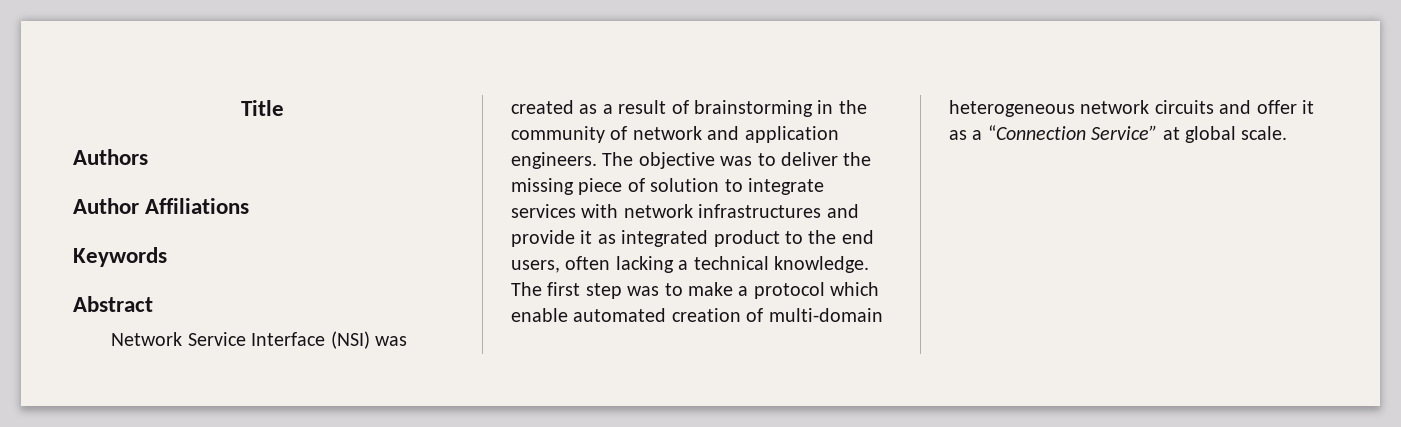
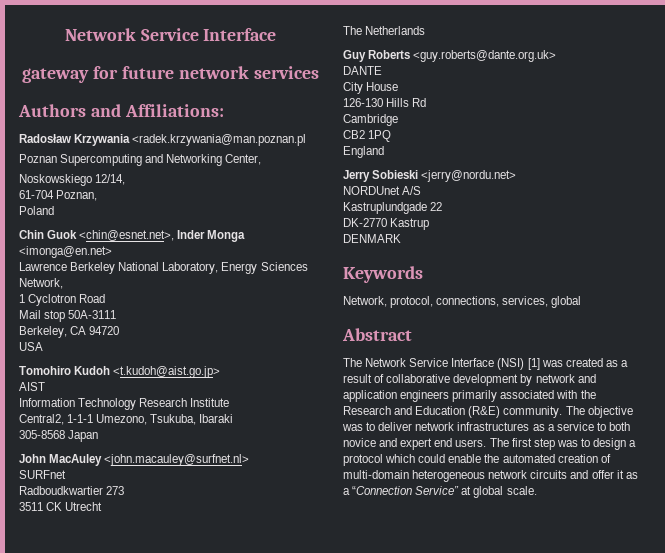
[241,100,284,116] [73,149,148,165] [73,198,250,214] [73,247,167,267] Title // Authors // Author Affiliations // Keywords -> [64,28,277,41] [22,66,319,83] [18,104,224,117] [19,134,307,146] [19,154,262,166] [19,174,126,186] [19,190,98,201] [19,206,54,215] [19,230,246,242] [19,246,112,258] [19,262,308,274] [19,278,63,289] [19,294,106,306] [19,310,117,322] [19,326,120,338] [19,342,43,351] [19,366,221,378] [19,382,45,391] [19,398,230,410] [19,414,234,425] [19,430,99,442] [19,454,250,466] [19,470,66,479] [19,486,125,495] [19,502,103,511] [343,26,426,35] [343,50,557,62] [343,66,382,75] [343,82,399,94] [343,98,427,107] [343,114,398,126] [343,130,392,142] [343,146,384,158] [343,170,517,182] [343,186,422,195] [343,202,443,214] [343,218,430,230] [343,234,401,243] [343,266,423,283] [343,296,582,308] Network Service Interface // gateway for future network services // Authors and Affiliations: // Radosław Krzywania <radek.krzywania@man.poznan.pl // Poznan Supercomputing and Networking Center, // Noskowskiego 12/14, // 61-704 Poznan, // Poland // Chin Guok <chin@esnet.net>, Inder Monga <imonga@en.net> // Lawrence Berkeley National Laboratory, Energy Sciences Network, // 1 Cyclotron Road // Mail stop 50A-3111 // Berkeley, CA 94720 // USA // Tomohiro Kudoh <t.kudoh@aist.go.jp> // AIST // Information Technology Research Institute // Central2, 1-1-1 Umezono, Tsukuba, Ibaraki // 305-8568 Japan // John MacAuley <john.macauley@surfnet.nl> // SURFnet // Radboudkwartier 273 // 3511 CK Utrecht // The Netherlands // Guy Roberts <guy.roberts@dante.org.uk> // DANTE // City House // 126-130 Hills Rd // Cambridge // CB2 1PQ // England // Jerry Sobieski <jerry@nordu.net> // NORDUnet A/S // Kastruplundgade 22 // DK-2770 Kastrup // DENMARK // Keywords // Network, protocol, connections, services, global
(153, 304) none -> [343,358,362,367] The
(370, 340) none -> [527,358,540,370] [1]
[694,100,867,117] [511,126,839,143] [511,152,597,169] brainstorming in the community of network and application engineers. -> [386,374,596,386] [343,390,596,402] [343,406,563,418] collaborative development by network and application engineers primarily associated with the Research and Education (R&E) community.
[843,152,872,166] [511,178,824,195] [511,204,859,218] [511,230,874,247] [511,256,869,273] the missing piece of solution to integrate services with network infrastructures and provide it as integrated product to the end users, often lacking a technical knowledge. -> [415,422,630,431] [343,438,487,450] network infrastructures as a service to both novice and expert end users.
[688,282,733,296] make -> [593,438,627,450] design
[511,308,568,322] enable -> [418,454,500,463] could enable the

